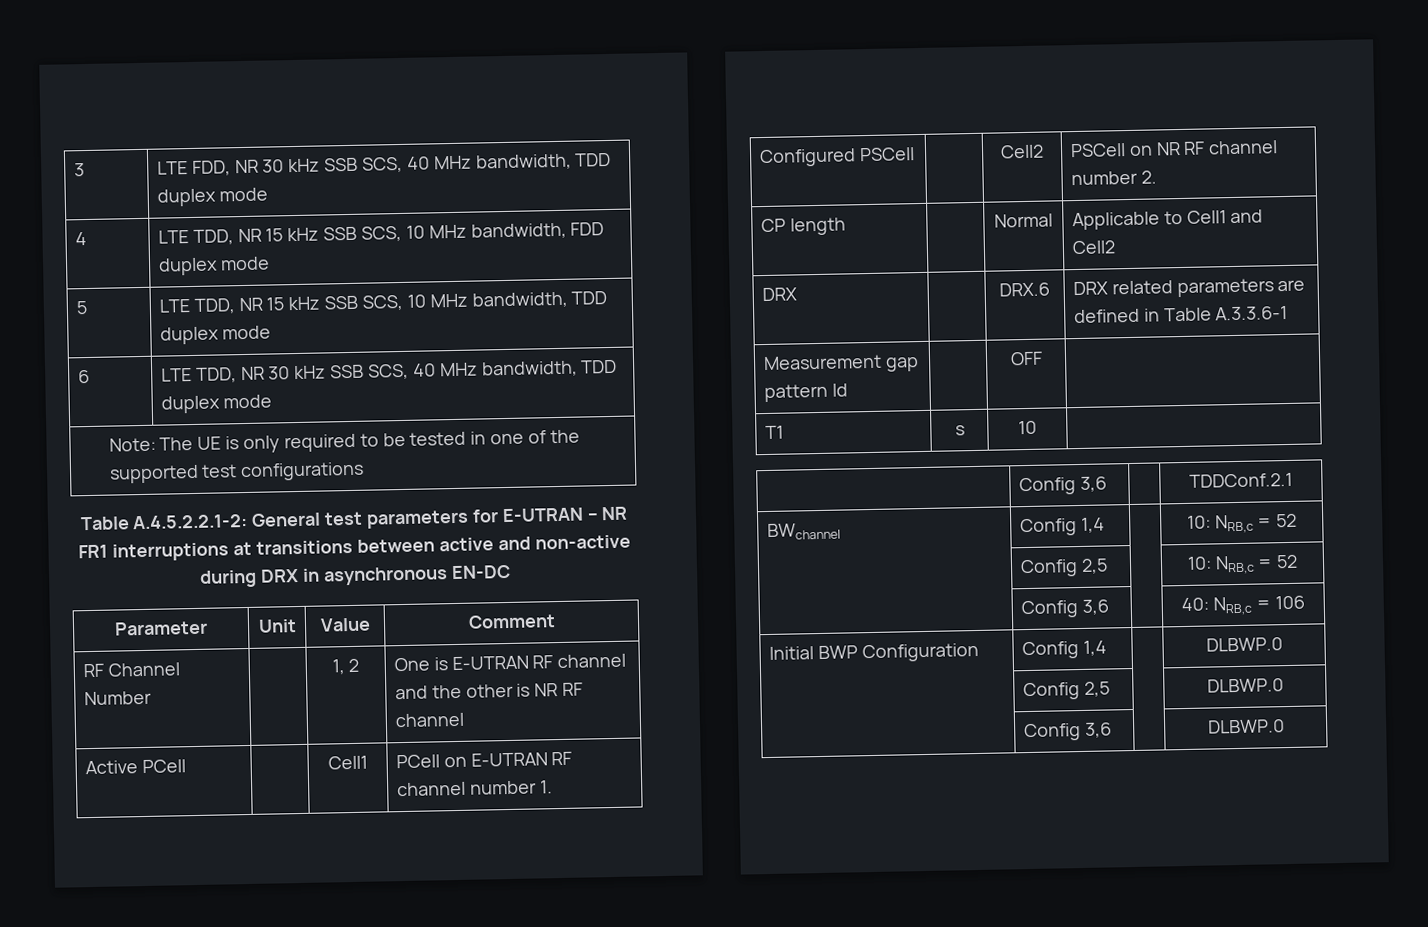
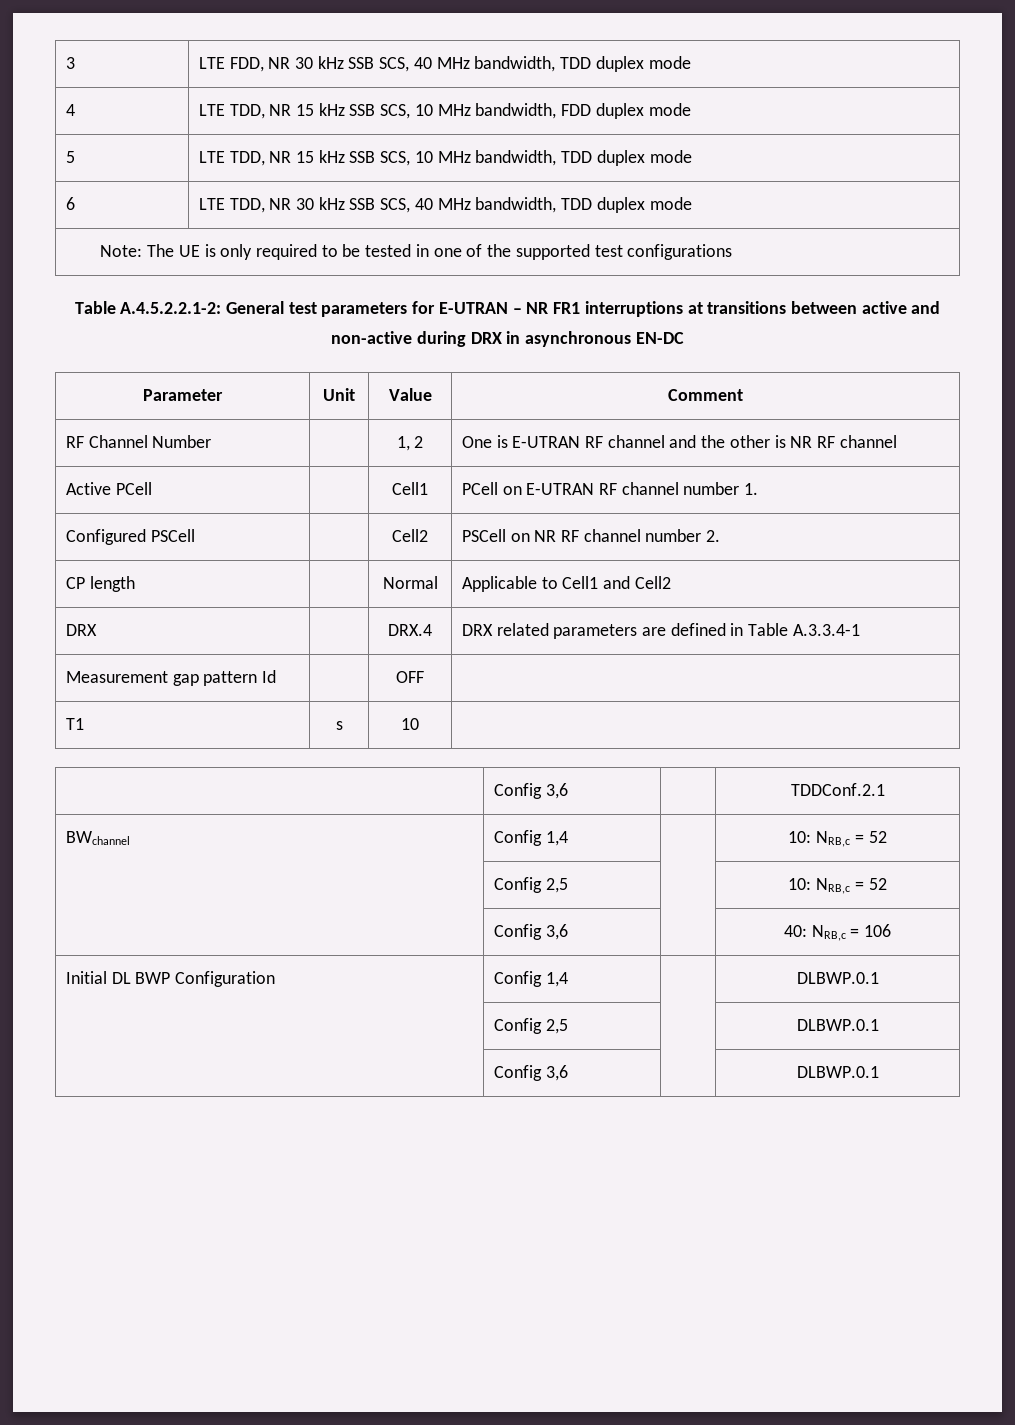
[999,282,1050,297] DRX.6 -> [388,624,432,636] DRX.4
[1215,305,1289,321] A.3.3.6-1 -> [792,624,860,636] A.3.3.4-1
(814, 653) none -> [111,972,131,984] DL
[1205,637,1283,652] [1022,681,1110,701] [1206,678,1284,693] [1023,722,1112,742] [1207,719,1285,734] DLBWP.0 // | Config 2,5 | | DLBWP.0 // | Config 3,6 | | DLBWP.0 -> [796,972,879,984] [493,1018,568,1034] [796,1019,879,1031] [493,1065,568,1081] [796,1066,879,1078] DLBWP.0.1 // | Config 2,5 | | DLBWP.0.1 // | Config 3,6 | | DLBWP.0.1

